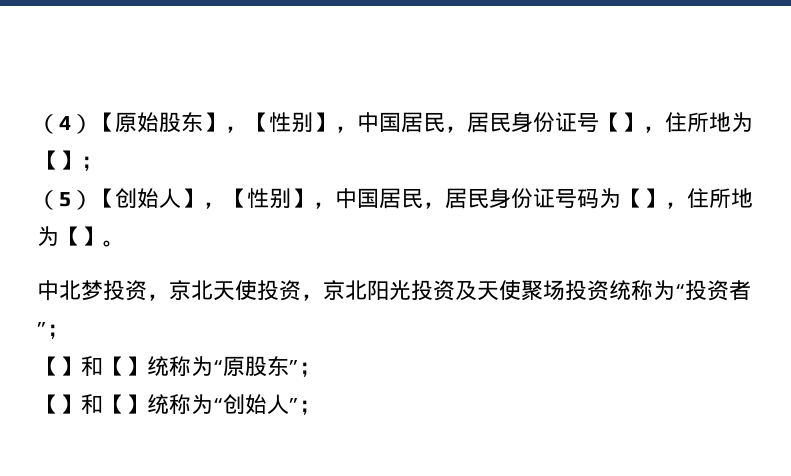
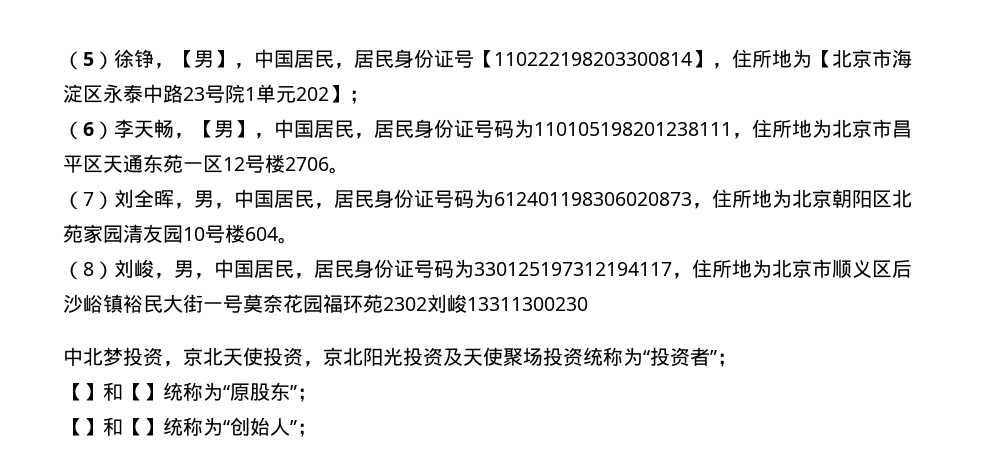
[37,112,313,134] （4）【原始股东】，【性别 -> [63,49,214,70] （5）徐铮，【男
[621,112,753,133] [37,150,103,171] [37,188,291,210] 】，住所地为【】； // （5）【创始人】，【性别 -> [494,49,912,69] [63,84,369,104] [63,119,234,140] 110222198203300814】，住所地为【北京市海淀区永泰中路23号院1单元202】； // （6）李天畅，【男
[621,188,753,209] [37,226,125,247] 【】，住所地为【】。 -> [534,119,912,139] [63,154,349,174] [63,189,912,210] [63,224,298,244] [63,259,912,280] [63,294,588,313] 110105198201238111，住所地为北京市昌平区天通东苑一区12号楼2706。 // （7）刘全晖，男，中国居民，居民身份证号码为612401198306020873，住所地为北京朝阳区北苑家园清友园10号楼604。 // （8）刘峻，男，中国居民，居民身份证号码为330125197312194117，住所地为北京市顺义区后沙峪镇裕民大街一号莫奈花园福环苑2302刘峻13311300230

